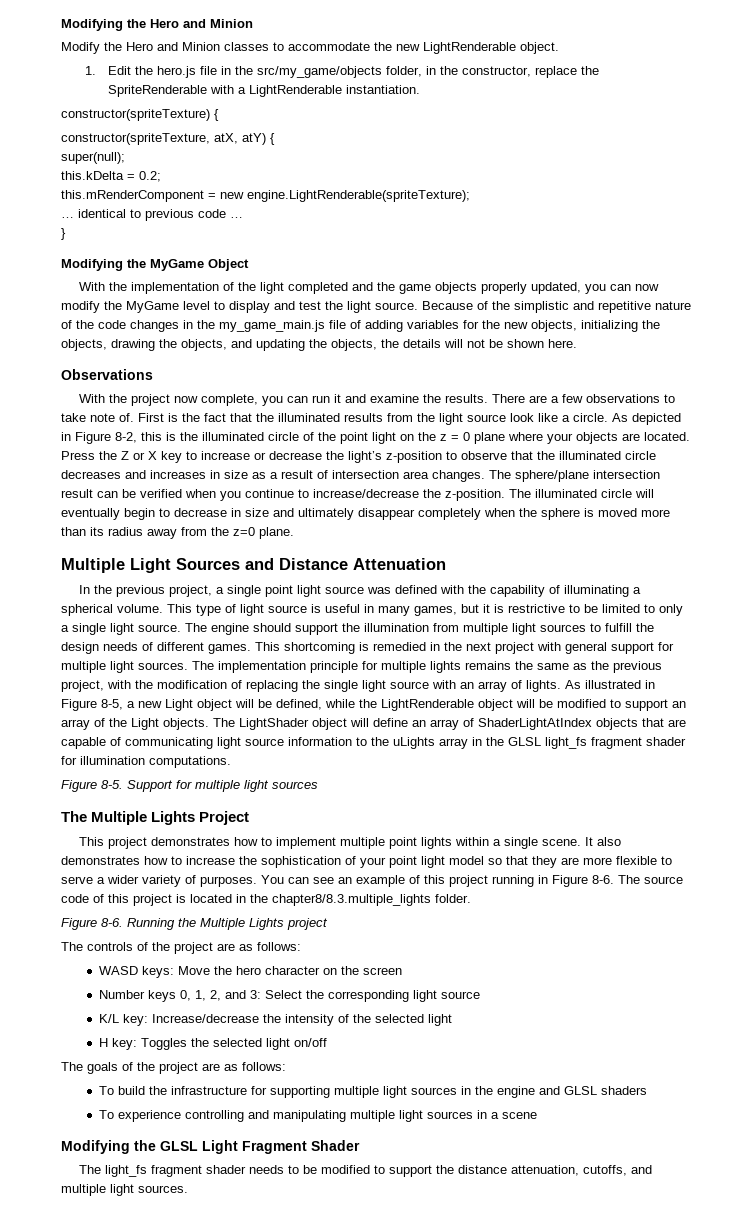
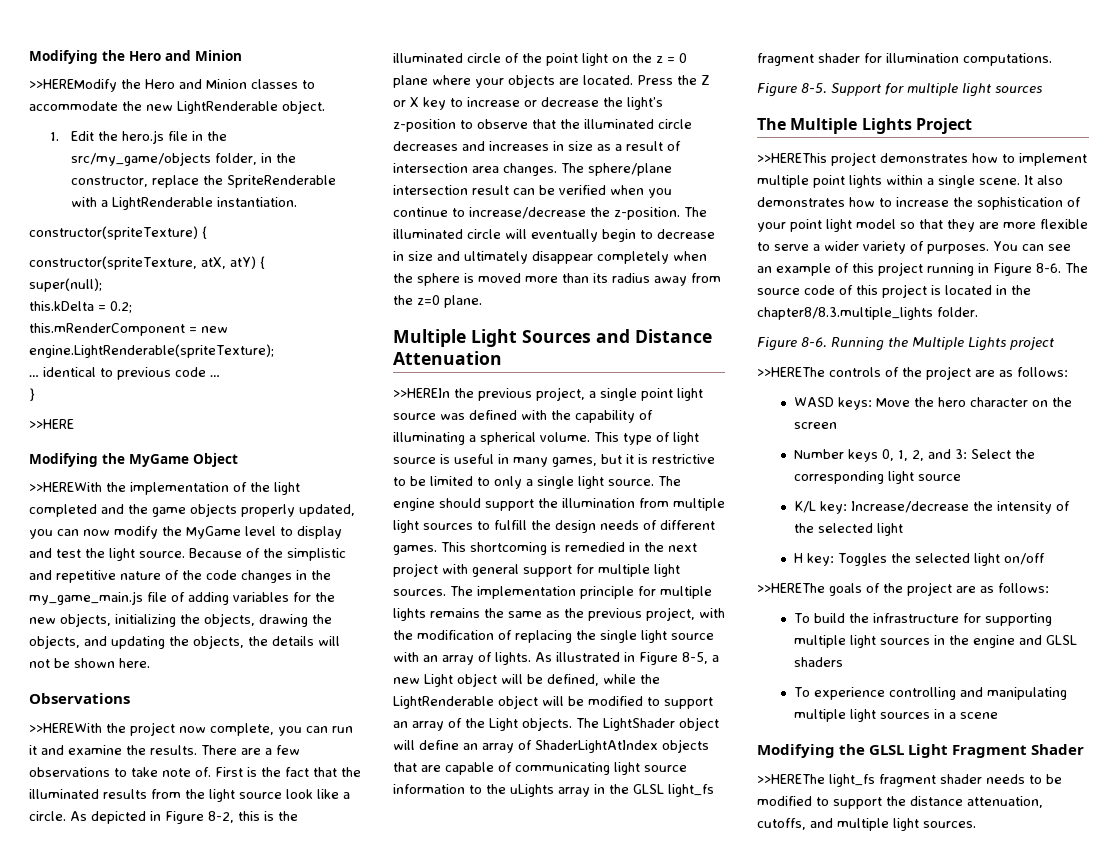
[61,42,100,54] Modify -> [29,79,117,92] >>HEREModify
(66, 234) none -> [29,419,74,429] // >>HERE
[78,282,105,291] With -> [29,482,102,492] >>HEREWith
[78,394,105,403] With -> [29,723,102,733] >>HEREWith
[78,585,90,594] In -> [393,388,450,398] >>HEREIn
[78,837,104,846] This -> [757,153,827,163] >>HEREThis
[61,942,83,951] The -> [757,367,825,377] >>HEREThe
[61,1062,83,1071] The -> [757,583,825,593] >>HEREThe
[78,1165,101,1174] The -> [757,774,825,784] >>HEREThe

